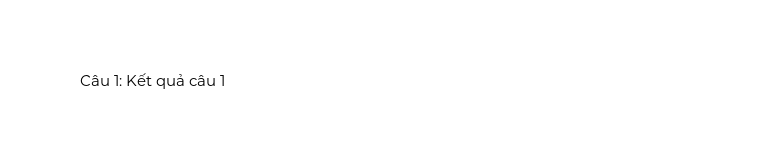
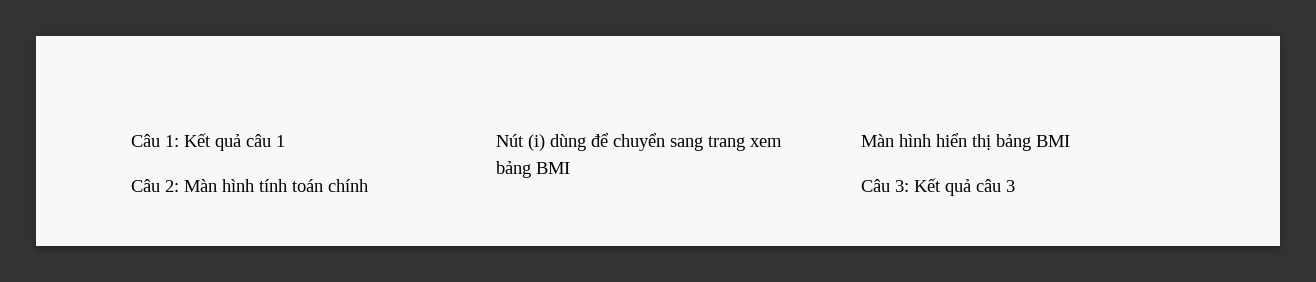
(226, 80) none -> [131,179,368,192] [496,133,782,151] [496,161,570,178] [861,133,1070,151] [861,178,1015,196] // Câu 2: Màn hình tính toán chính // Nút (i) dùng để chuyển sang trang xem bảng BMI // Màn hình hiển thị bảng BMI // Câu 3: Kết quả câu 3

